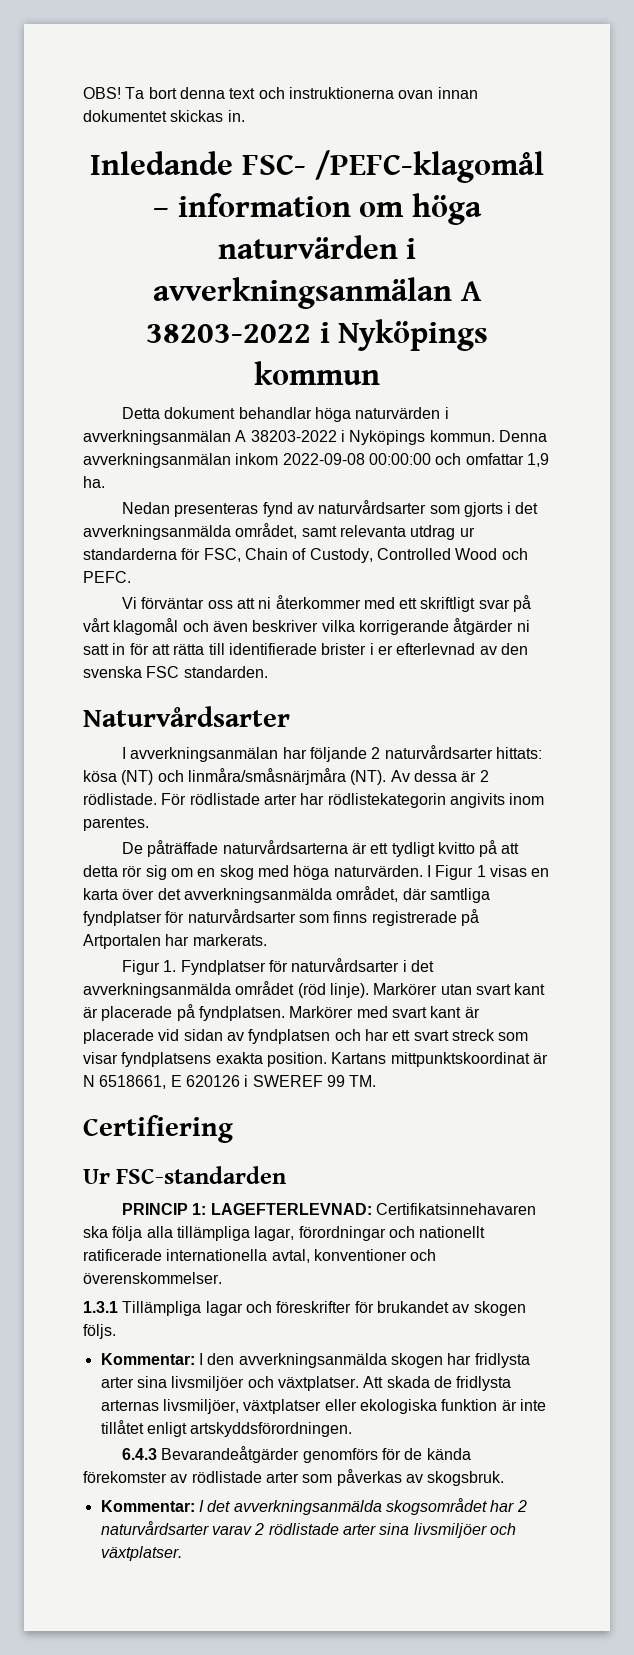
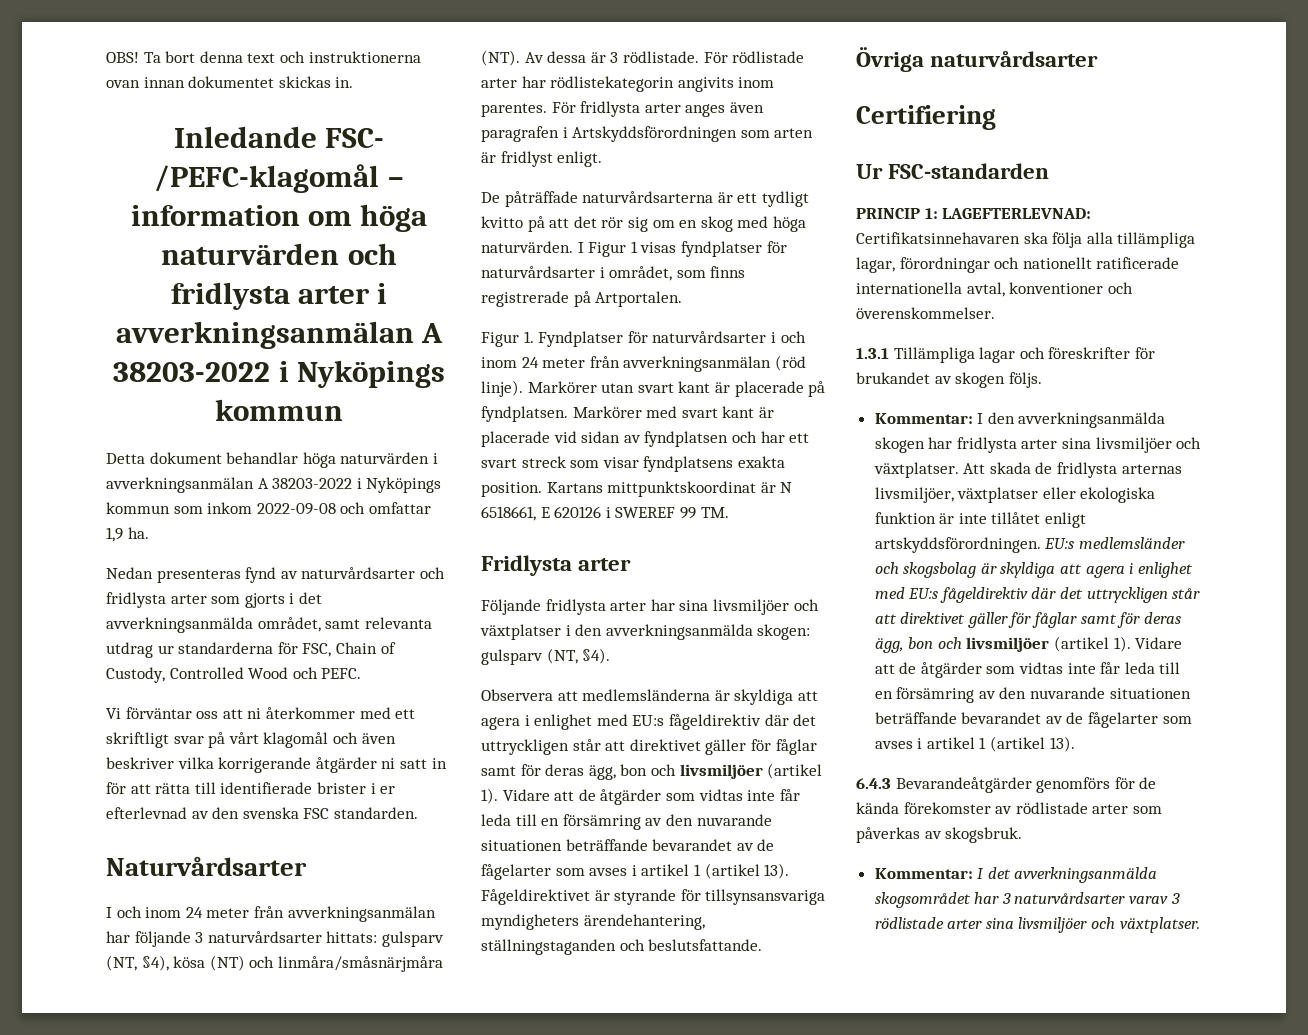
(398, 247) none -> [347,243,397,265] [170,282,370,310] och fridlysta arter
[429,430,547,442] [83,453,231,468] kommun. Denna avverkningsanmälan -> [106,502,203,514] kommun som
[368,453,431,465] 00:00:00 -> (336, 509) none
(427, 507) none -> [419,567,445,579] [106,592,207,608] och fridlysta arter
(126, 753) none -> [116,906,284,918] och inom 24 meter från
[371,747,381,759] 2 -> [195,932,204,943] 3
(542, 753) none -> [381,931,444,947] [106,955,169,971] gulsparv (NT, §4),
[479,770,489,782] 2 -> [610,52,619,63] 3
(149, 824) none -> [551,101,764,117] [481,126,814,142] [481,151,603,167] För fridlysta arter anges även paragrafen i Artskyddsförordningen som arten är fridlyst enligt.
[83,865,118,877] detta -> [573,216,597,228] det
[531,868,550,877] [83,886,490,903] en karta över det avverkningsanmälda området, där samtliga -> (677, 247) none
(296, 916) none -> [599,266,673,281] i området,
[83,934,267,949] Artportalen har markerats. -> [595,291,683,307] Artportalen.
[410,960,434,972] [83,981,295,998] det avverkningsanmälda området -> [780,331,806,343] [481,356,772,372] och inom 24 meter från avverkningsanmälan
(377, 1081) none -> [481,555,632,576] [481,599,819,615] [480,624,811,640] [481,648,611,665] [481,689,818,705] [481,714,817,730] [481,739,817,755] [481,763,823,780] [481,788,800,805] [481,814,772,830] [481,839,775,851] [481,863,790,880] [481,889,826,905] [481,914,705,930] [481,939,763,955] [856,47,1099,72] // Fridlysta arter // Följande fridlysta arter har sina livsmiljöer och växtplatser i den avverkningsanmälda skogen: gulsparv (NT, §4). // Observera att medlemsländerna är skyldiga att agera i enlighet med EU:s fågeldirektiv där det uttryckligen står att direktivet gäller för fåglar samt för deras ägg, bon och livsmiljöer (artikel 1). Vidare att de åtgärder som vidtas inte får leda till en försämring av den nuvarande situationen beträffande bevarandet av de fågelarter som avses i artikel 1 (artikel 13). Fågeldirektivet är styrande för tillsynsansvariga myndigheters ärendehantering, ställningstaganden och beslutsfattande. // Övriga naturvårdsarter
(353, 1429) none -> [1044,537,1185,549] [874,562,1193,578] [874,587,1201,603] [874,612,1181,628] [874,636,1183,653] [874,662,1181,678] [874,687,1191,703] [874,712,1192,728] [874,736,1075,752] EU:s medlemsländer och skogsbolag är skyldiga att agera i enlighet med EU:s fågeldirektiv där det uttryckligen står att direktivet gäller för fåglar samt för deras ägg, bon och livsmiljöer (artikel 1). Vidare att de åtgärder som vidtas inte får leda till en försämring av den nuvarande situationen beträffande bevarandet av de fågelarter som avses i artikel 1 (artikel 13).
[516,1500,527,1512] 2 -> [1001,893,1011,904] 3
[254,1523,265,1535] 2 -> [1170,893,1180,904] 3

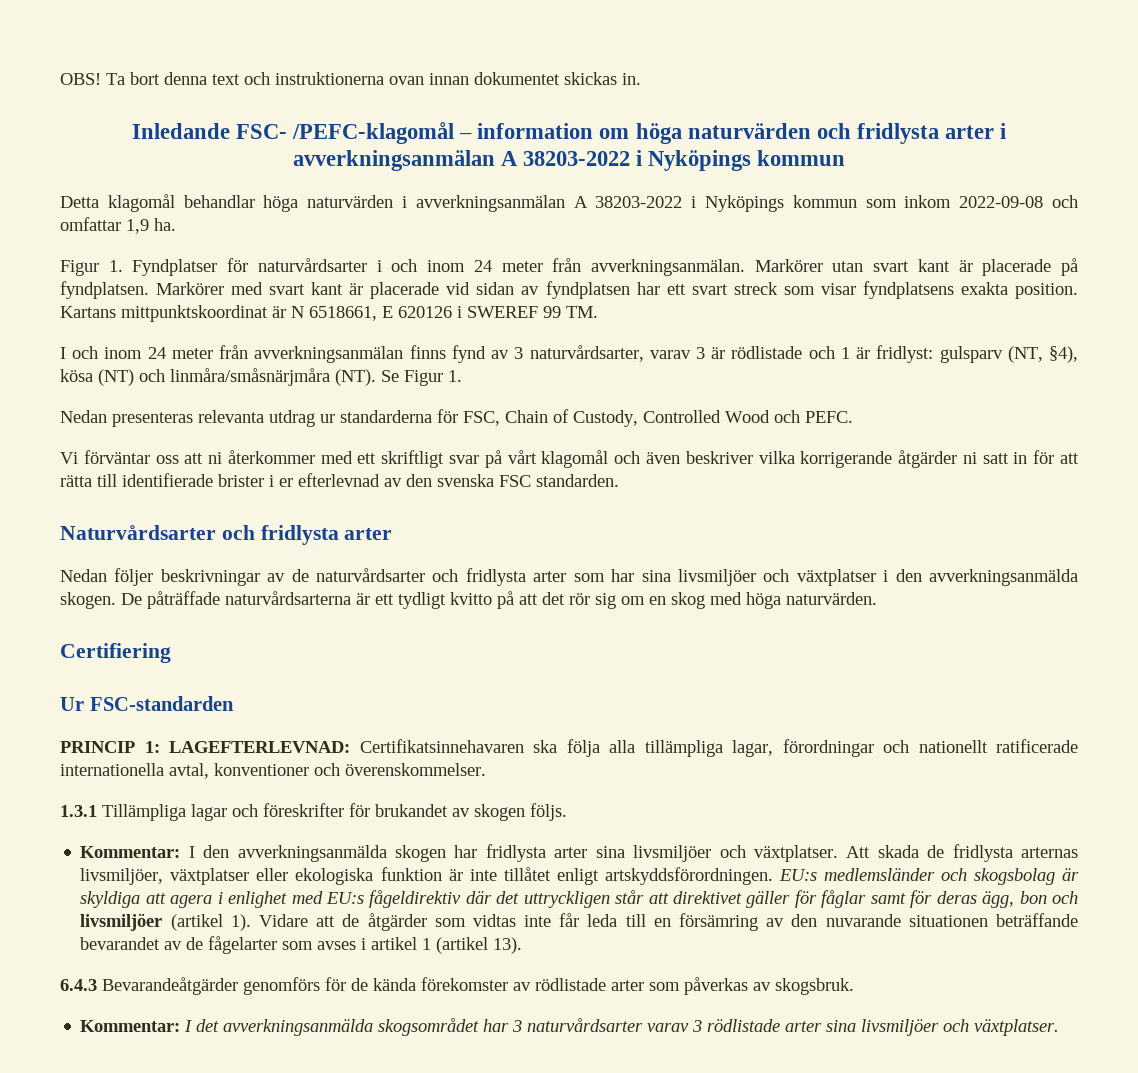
[149,452,222,464] dokument -> [107,194,175,212] klagomål
[106,567,445,583] [106,592,322,608] [106,617,361,633] Nedan presenteras fynd av naturvårdsarter och fridlysta arter som gjorts i det avverkningsanmälda området, samt -> [60,258,1078,276] [60,281,1078,299] [60,305,598,322] [60,345,1079,363] [60,368,462,386] [60,410,193,427] Figur 1. Fyndplatser för naturvårdsarter i och inom 24 meter från avverkningsanmälan. Markörer utan svart kant är placerade på fyndplatsen. Markörer med svart kant är placerade vid sidan av fyndplatsen har ett svart streck som visar fyndplatsens exakta position. Kartans mittpunktskoordinat är N 6518661, E 620126 i SWEREF 99 TM. // I och inom 24 meter från avverkningsanmälan finns fynd av 3 naturvårdsarter, varav 3 är rödlistade och 1 är fridlyst: gulsparv (NT, §4), kösa (NT) och linmåra/småsnärjmåra (NT). Se Figur 1. // Nedan presenteras
[106,906,436,922] [106,931,444,947] [106,955,443,972] [481,50,805,66] [481,76,775,92] [481,101,764,117] [481,126,814,142] [481,151,603,167] // I och inom 24 meter från avverkningsanmälan har följande 3 naturvårdsarter hittats: gulsparv (NT, §4), kösa (NT) och linmåra/småsnärjmåra (NT). Av dessa är 3 rödlistade. För rödlistade arter har rödlistekategorin angivits inom parentes. För fridlysta arter anges även paragrafen i Artskyddsförordningen som arten är fridlyst enligt. // -> [221,525,393,545] [60,568,1078,586] [60,592,116,609] och fridlysta arter // Nedan följer beskrivningar av de naturvårdsarter och fridlysta arter som har sina livsmiljöer och växtplatser i den avverkningsanmälda skogen.
[577,241,787,257] [481,266,746,281] [481,291,683,307] [481,331,806,347] [481,355,806,372] [481,380,826,397] [481,406,774,422] [481,431,810,447] [481,456,785,472] [481,481,793,497] [481,506,729,521] [481,555,632,576] [481,599,819,615] [480,624,811,640] [481,648,611,665] [481,689,818,705] [481,714,817,730] [481,739,817,755] [481,763,823,780] [481,788,800,805] [481,814,772,830] [481,839,775,851] [481,863,790,880] [481,889,826,905] [481,914,705,930] [481,939,763,955] [856,47,1099,72] I Figur 1 visas fyndplatser för naturvårdsarter i området, som finns registrerade på Artportalen. // Figur 1. Fyndplatser för naturvårdsarter i och inom 24 meter från avverkningsanmälan (röd linje). Markörer utan svart kant är placerade på fyndplatsen. Markörer med svart kant är placerade vid sidan av fyndplatsen och har ett svart streck som visar fyndplatsens exakta position. Kartans mittpunktskoordinat är N 6518661, E 620126 i SWEREF 99 TM. // Fridlysta arter // Följande fridlysta arter har sina livsmiljöer och växtplatser i den avverkningsanmälda skogen: gulsparv (NT, §4). // Observera att medlemsländerna är skyldiga att agera i enlighet med EU:s fågeldirektiv där det uttryckligen står att direktivet gäller för fåglar samt för deras ägg, bon och livsmiljöer (artikel 1). Vidare att de åtgärder som vidtas inte får leda till en försämring av den nuvarande situationen beträffande bevarandet av de fågelarter som avses i artikel 1 (artikel 13). Fågeldirektivet är styrande för tillsynsansvariga myndigheters ärendehantering, ställningstaganden och beslutsfattande. // Övriga naturvårdsarter -> (877, 598) none

